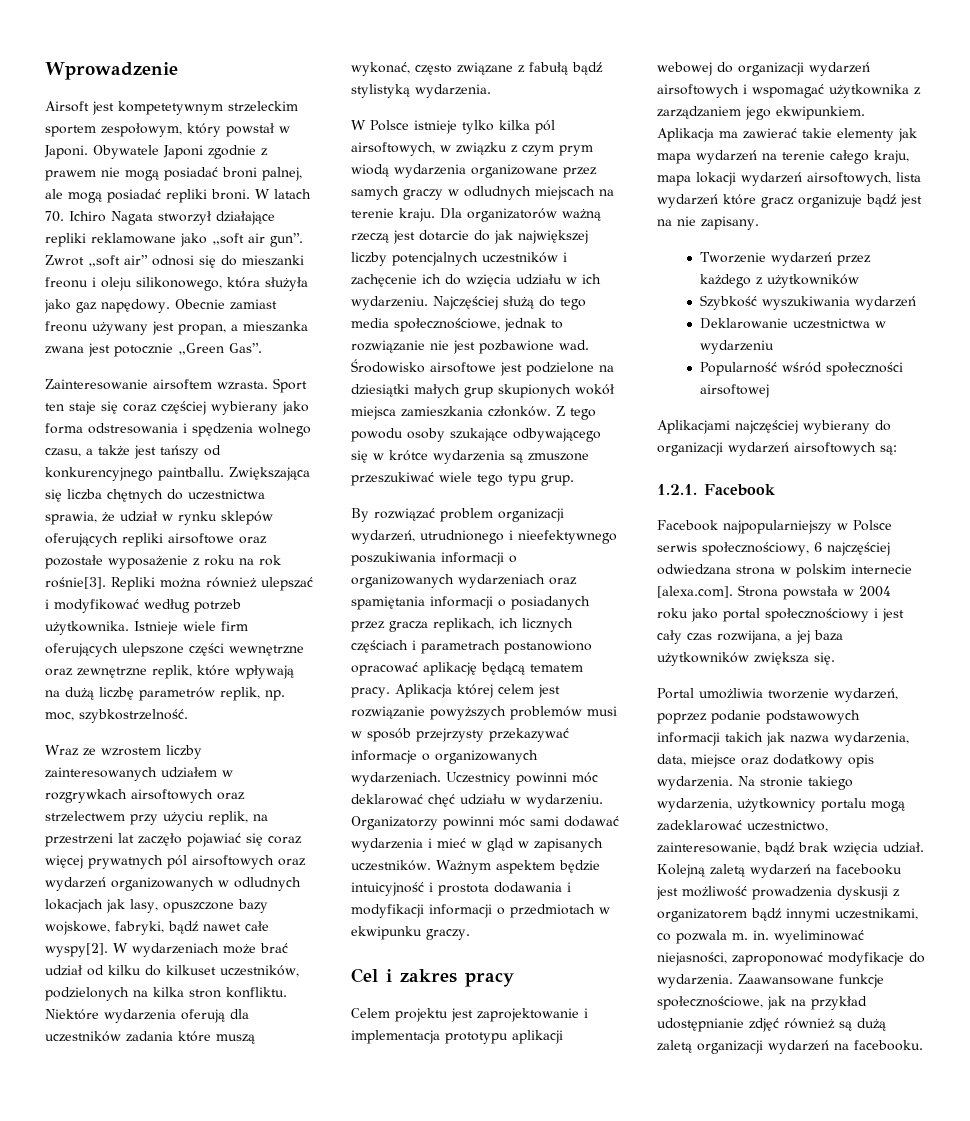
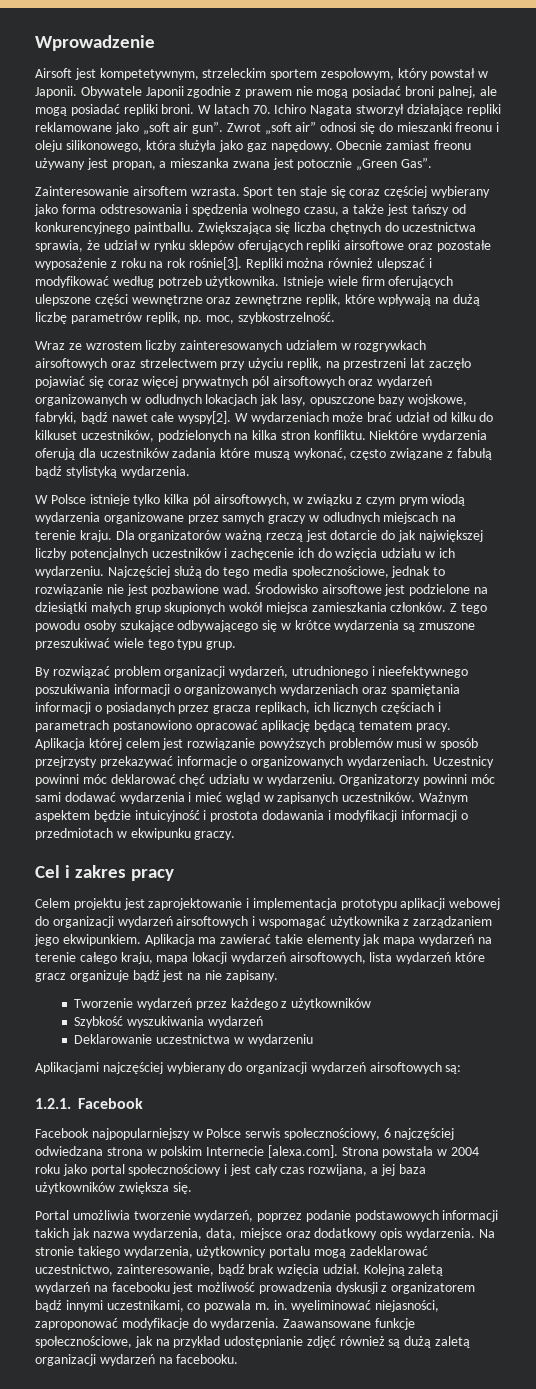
[118,101,223,115] kompetetywnym -> [99,68,199,80] kompetetywnym,
[44,145,203,159] Japoni. Obywatele Japoni -> [35,86,184,98] Japonii. Obywatele Japonii
[471,838,514,852] w gląd -> [225,792,260,804] wgląd
[699,362,903,376] [699,384,769,398] // Popularność wśród społeczności airsoftowej -> (313, 1040) none
[851,564,912,574] internecie -> [206,1146,265,1156] Internecie

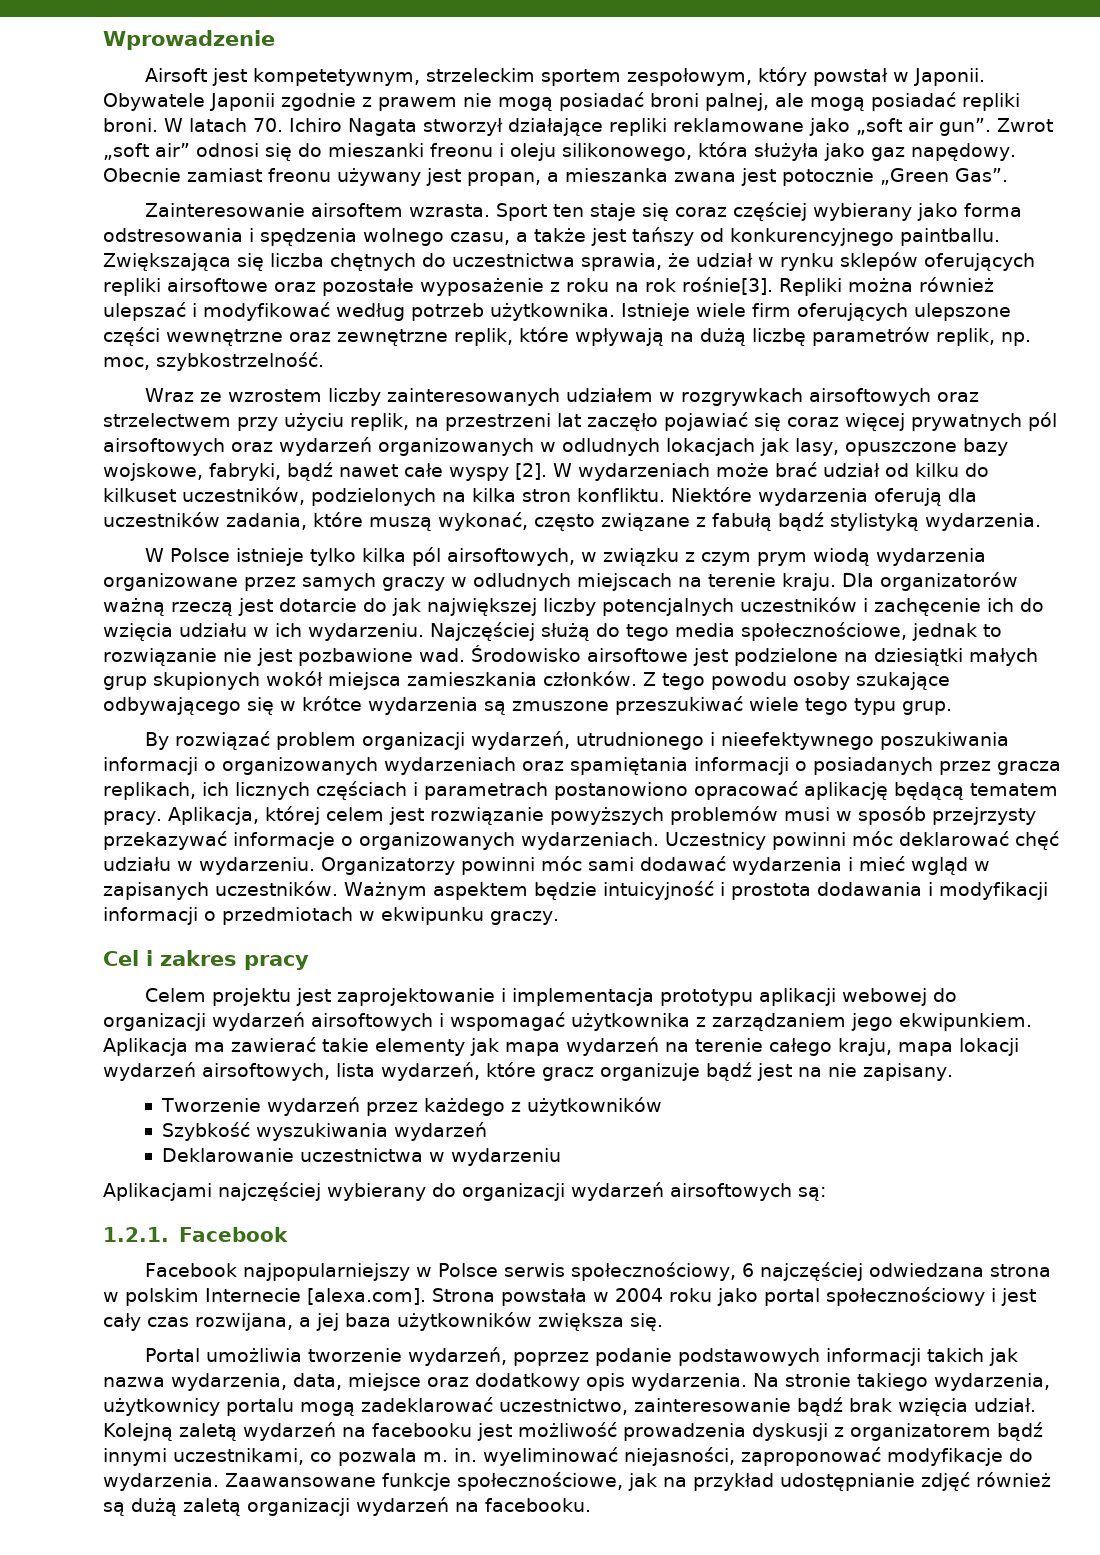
[178,411,232,424] wyspy[2]. -> [448,463,547,481] wyspy [2].
[172,448,217,458] zadania -> [225,513,307,530] zadania,
[35,738,85,750] Aplikacja -> [167,807,259,825] Aplikacja,
[396,952,452,964] wydarzeń -> [381,1062,480,1081] wydarzeń,
[116,1264,214,1276] zainteresowanie, -> [633,1398,791,1412] zainteresowanie

